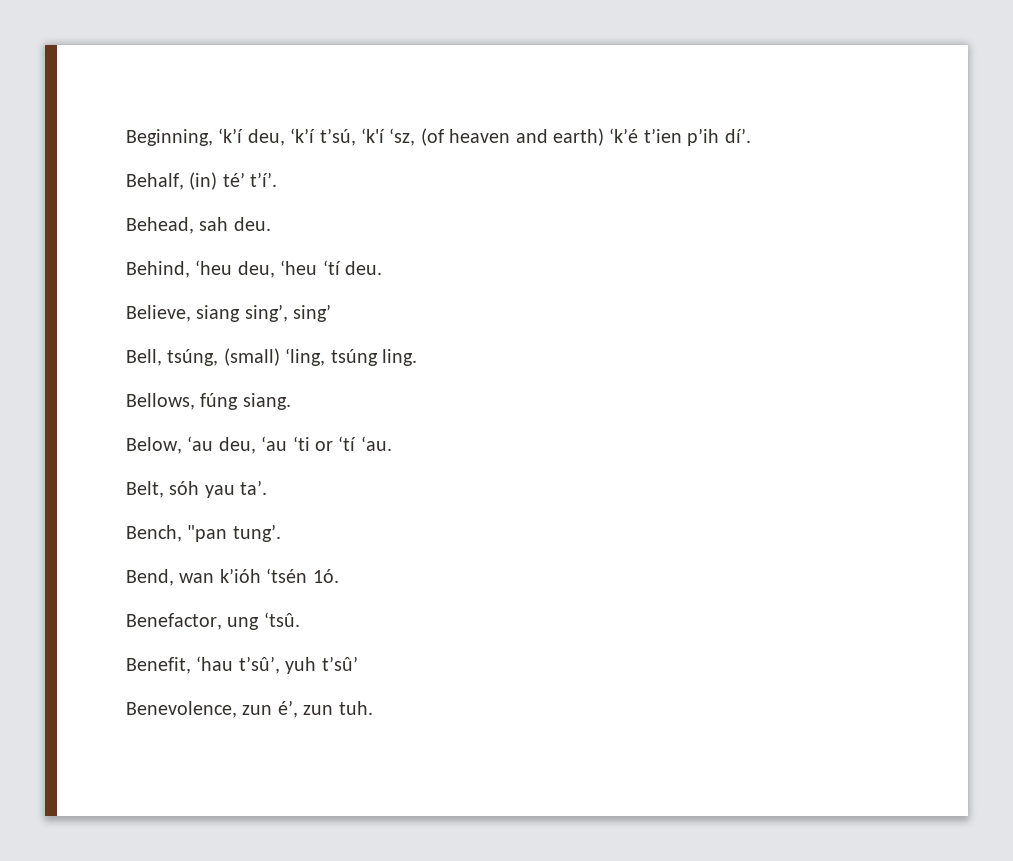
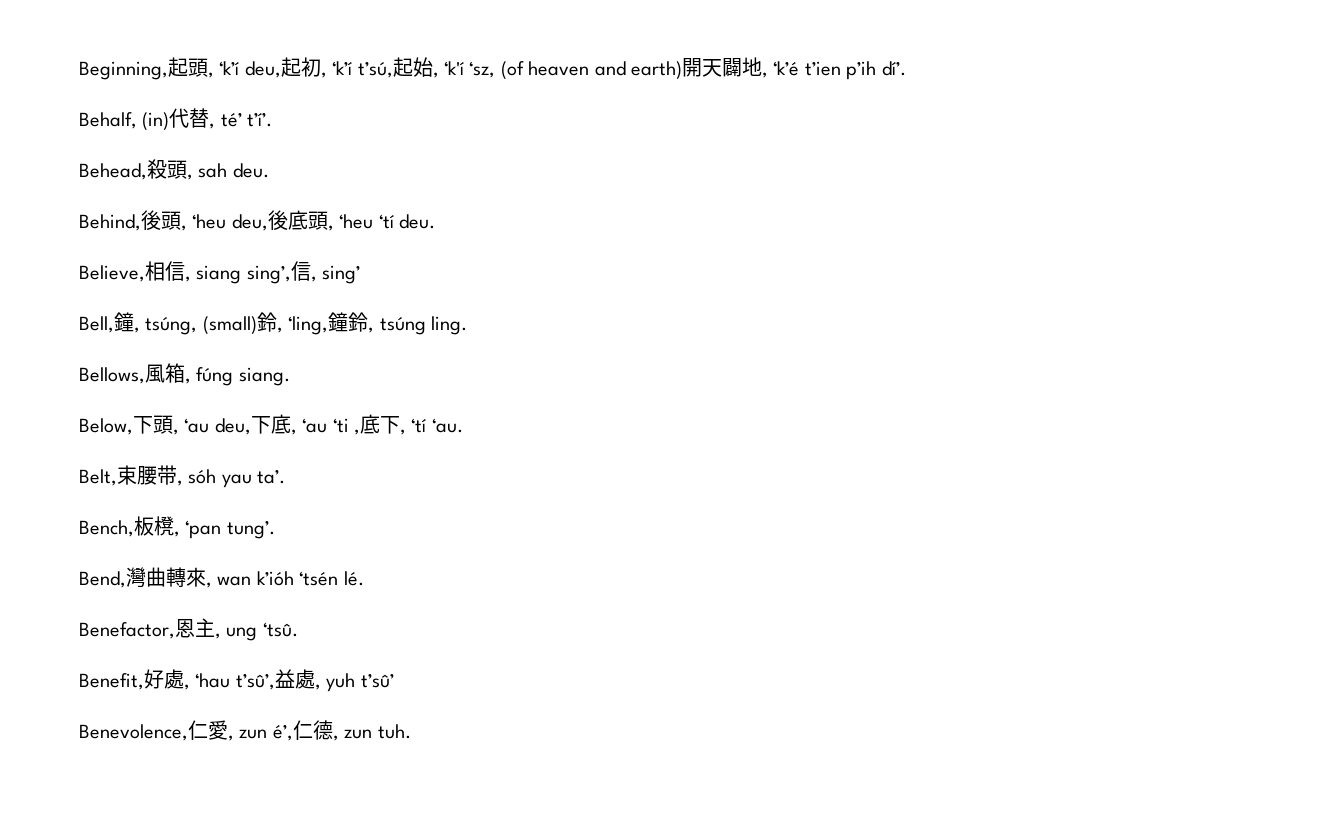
[218,128,356,146] ‘k’í deu, ‘k’í t’sú, -> [168,57,439,78] 起頭, ‘k’í deu,起初, ‘k’í t’sú,起始,
(604, 137) none -> [681,57,768,78] 開天闢地,
(218, 181) none -> [169,108,216,129] 代替,
(194, 225) none -> [147,159,193,180] 殺頭,
[195,260,275,278] ‘heu deu, -> [141,210,334,231] 後頭, ‘heu deu,後底頭,
(191, 313) none -> [145,261,191,282] 相信,
(288, 313) none -> [290,261,317,282] 信,
(162, 357) none -> [114,312,140,333] 鐘,
[285,348,326,366] ‘ling, -> [256,312,375,335] 鈴, ‘ling,鐘鈴,
(195, 401) none -> [145,363,191,384] 風箱,
[187,436,333,454] ‘au deu, ‘au ‘ti or -> [133,414,406,435] 下頭, ‘au deu,下底, ‘au ‘ti ,底下,
(164, 489) none -> [117,465,183,486] 束腰带,
[187,525,228,542] "pan -> [134,516,222,539] 板櫈, ‘pan
(174, 577) none -> [126,567,212,588] 灣曲轉來,
[312,569,339,583] 1ó. -> [343,571,364,586] lé.
(222, 621) none -> [175,618,221,639] 恩主,
[196,656,358,674] [126,700,298,718] ‘hau t’sû’, yuh t’sû’ // Benevolence, zun é’, -> [144,669,394,692] [79,720,339,741] 好處, ‘hau t’sû’,益處, yuh t’sû’ // Benevolence,仁愛, zun é’,仁德,

